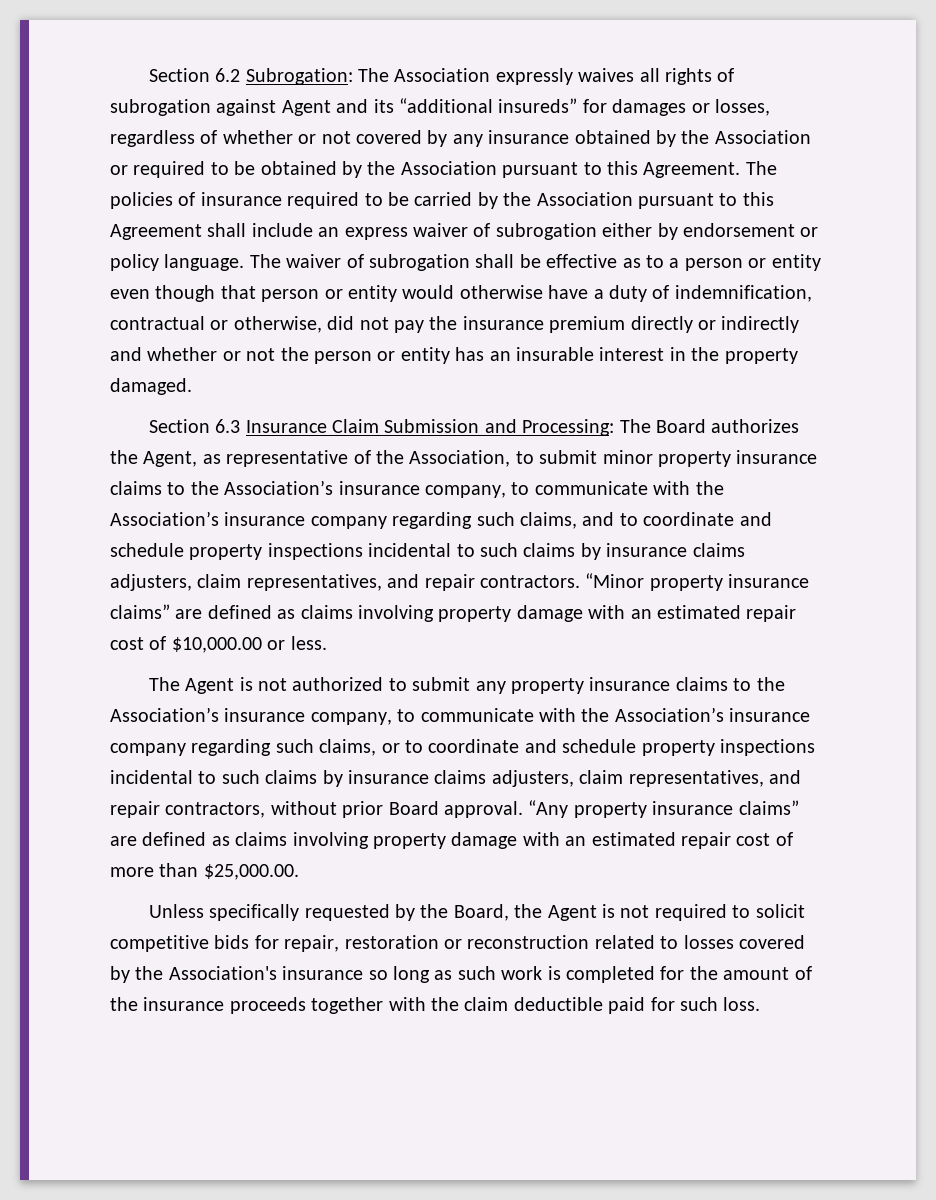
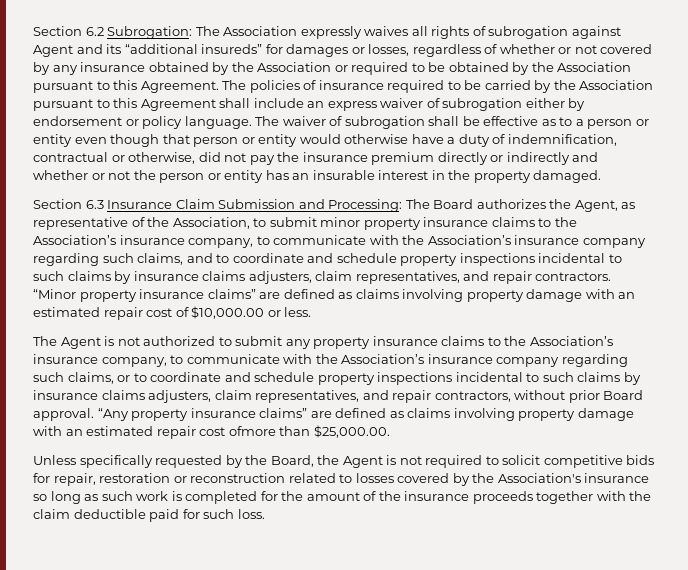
[775,832,793,846] [110,867,154,877] of more -> [228,426,276,436] ofmore

